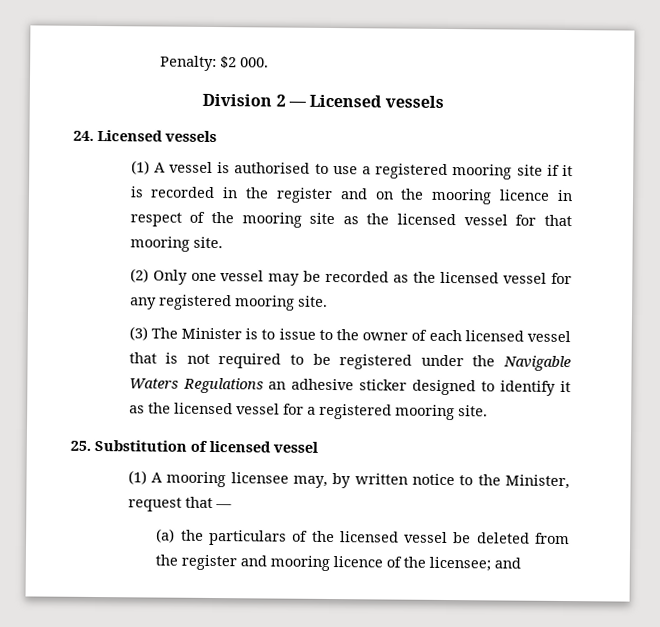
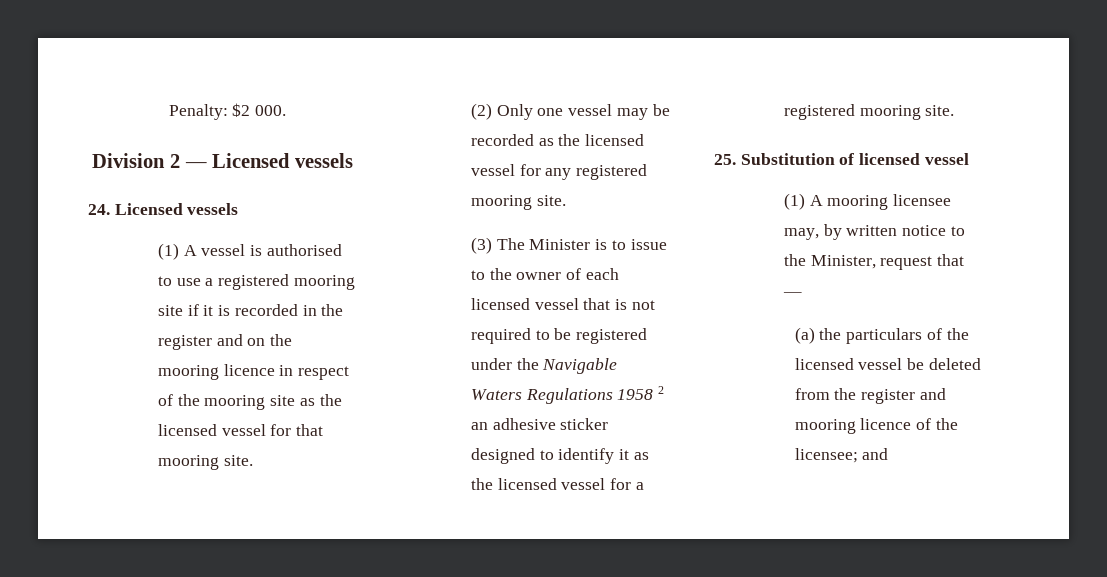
(264, 385) none -> [617,386,665,400] 1958 2

